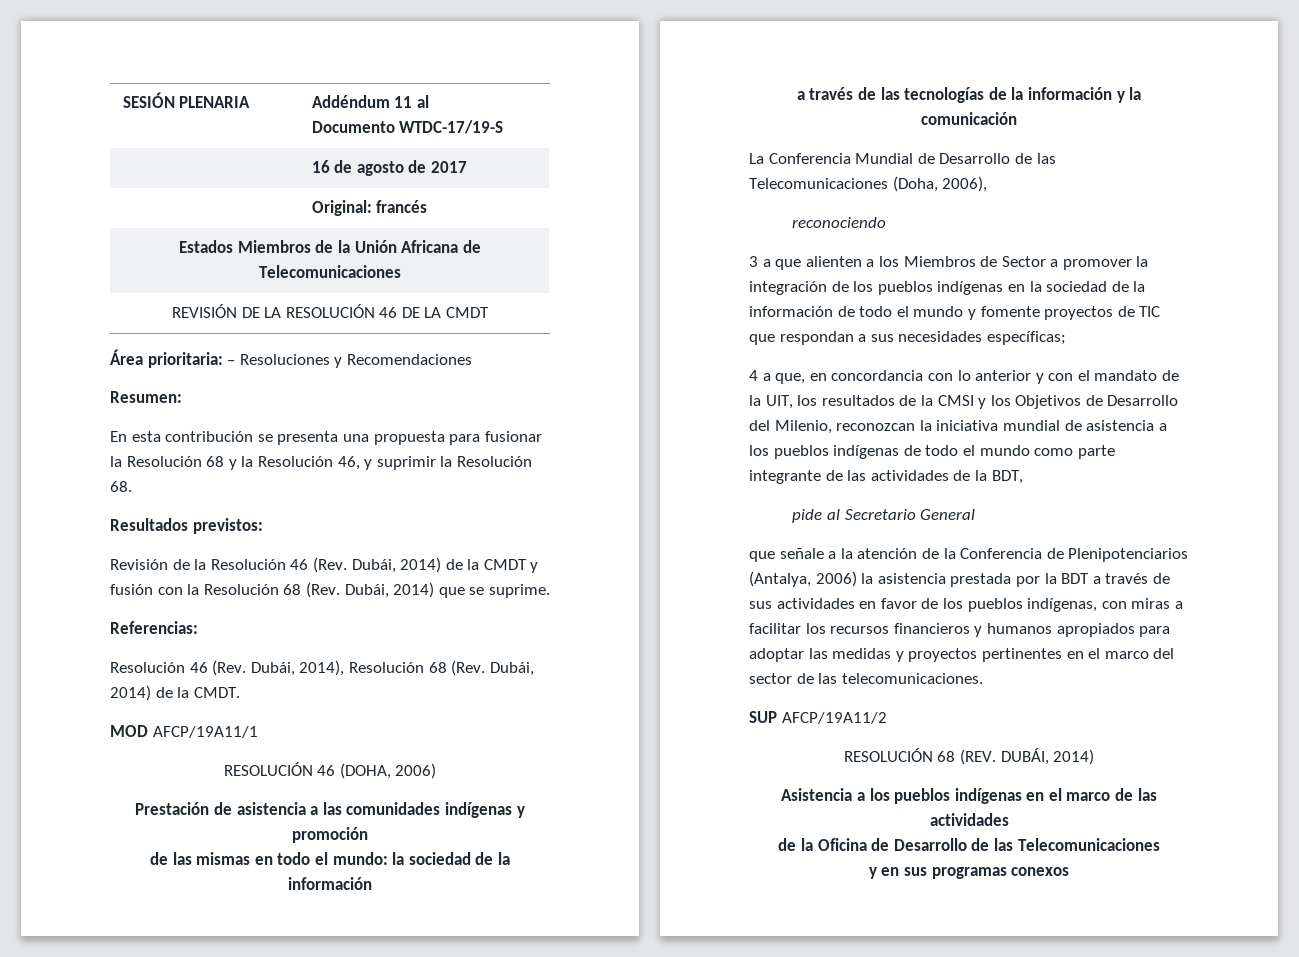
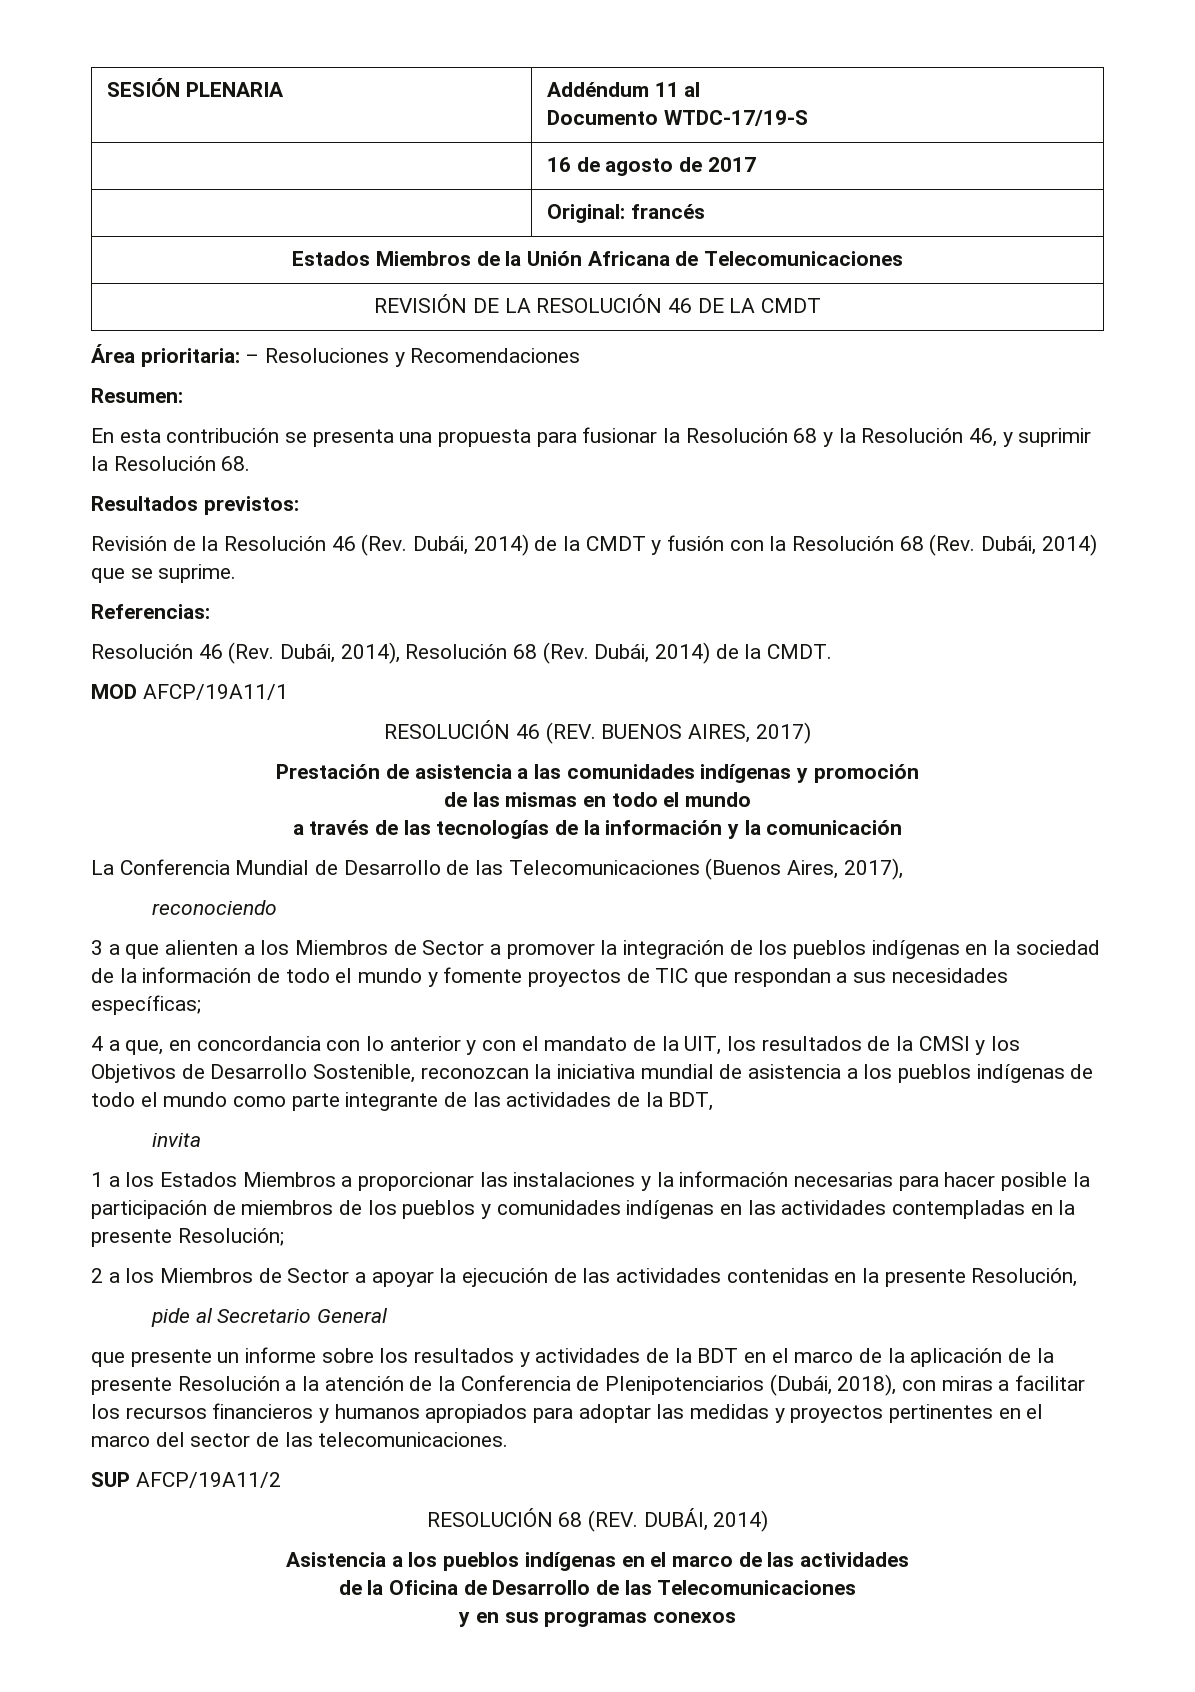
[339,763,437,779] (DOHA, 2006) -> [545,722,811,744] (REV. BUENOS AIRES, 2017)
[332,852,510,865] [288,877,372,890] mundo: la sociedad de la información -> [685,792,752,807] mundo
[892,176,988,192] (Doha, 2006), -> [705,858,903,880] (Buenos Aires, 2017),
[749,420,832,434] del Milenio, -> [313,1064,416,1083] Sostenible,
(1023, 477) none -> [152,1133,202,1147] [91,1171,1090,1191] [91,1200,1076,1219] [91,1228,284,1247] [91,1268,1078,1287] // invita // 1 a los Estados Miembros a proporcionar las instalaciones y la información necesarias para hacer posible la participación de miembros de los pueblos y comunidades indígenas en las actividades contempladas en la presente Resolución; // 2 a los Miembros de Sector a apoyar la ejecución de las actividades contenidas en la presente Resolución,
[779,548,824,559] señale -> [130,1347,1054,1367] [91,1376,280,1395] presente un informe sobre los resultados y actividades de la BDT en el marco de la aplicación de la presente Resolución
[749,571,1170,587] [749,598,1098,612] (Antalya, 2006) la asistencia prestada por la BDT a través de sus actividades en favor de los pueblos indígenas, -> [769,1374,897,1396] (Dubái, 2018),

